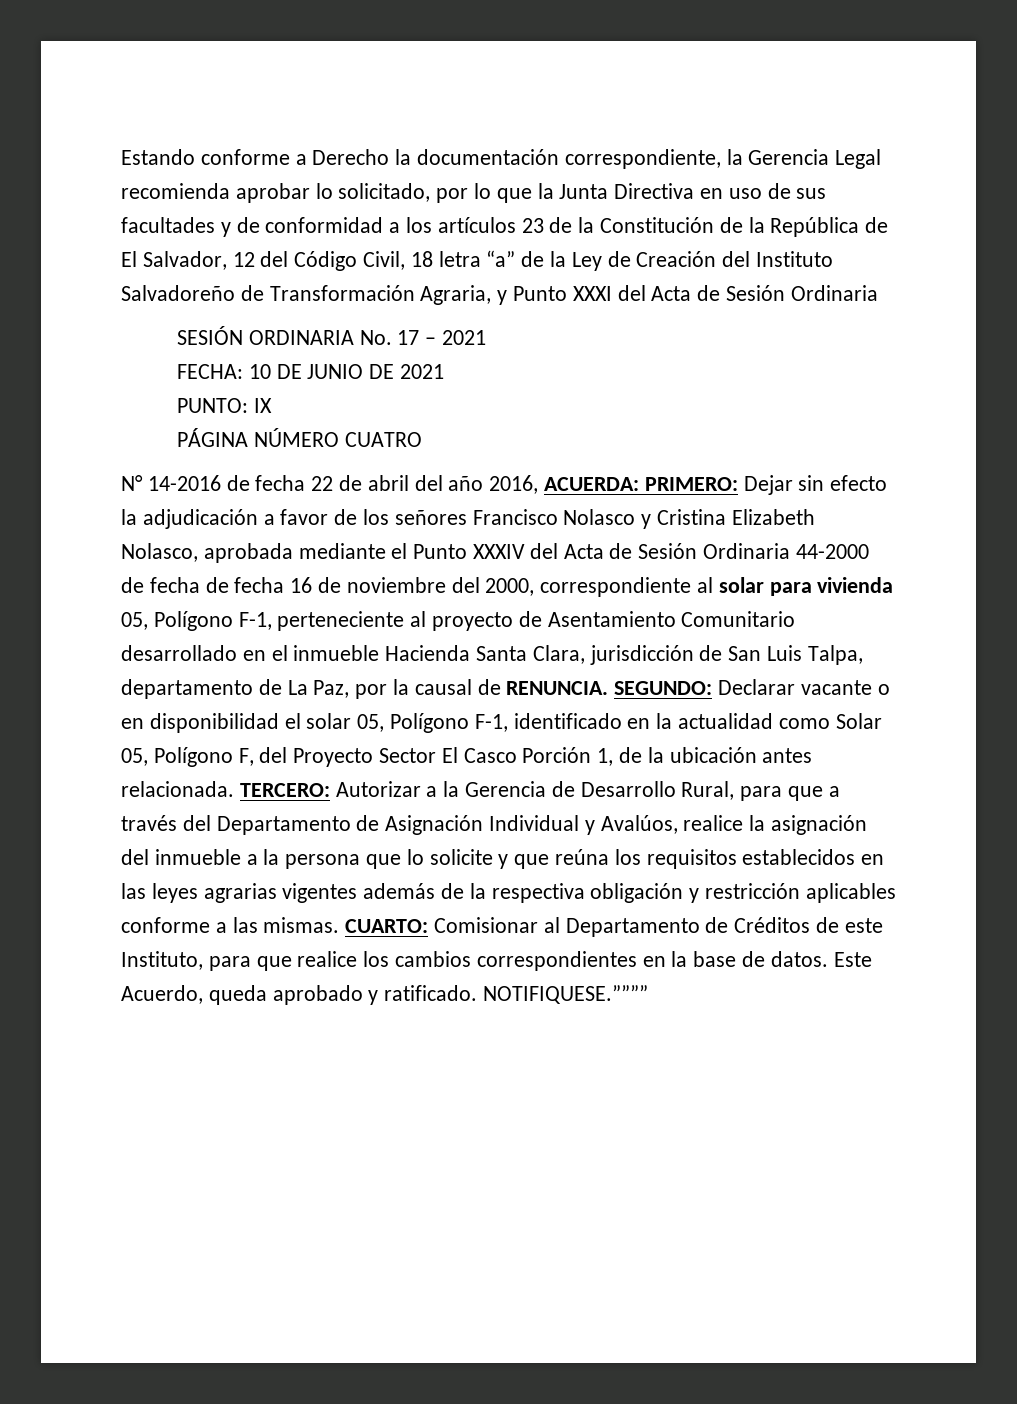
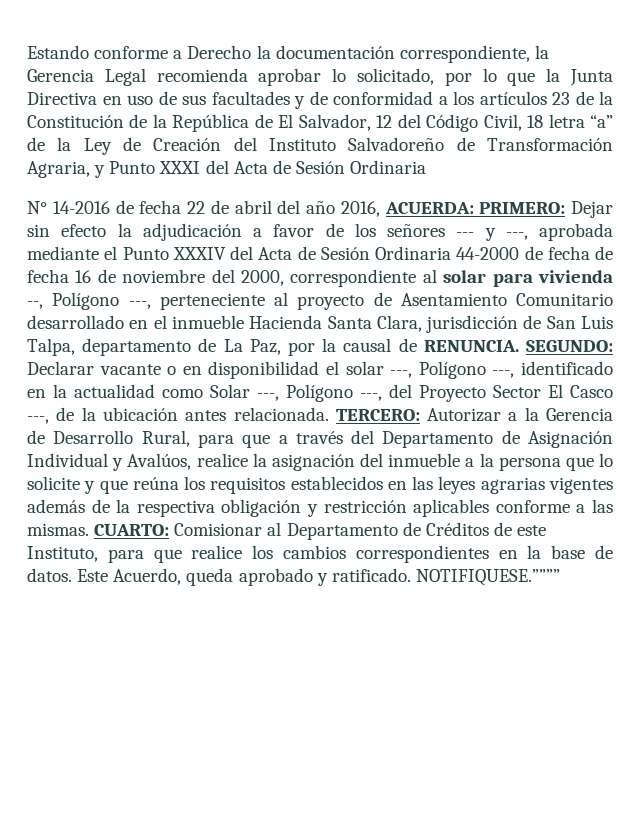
[177,326,487,345] [177,364,445,379] [177,398,272,413] [177,428,422,447] // SESIÓN ORDINARIA No. 17 – 2021 // FECHA: 10 DE JUNIO DE 2021 // PUNTO: IX // PÁGINA NÚMERO CUATRO -> (427, 167) none
[472,509,815,529] [121,543,198,562] Francisco Nolasco y Cristina Elizabeth Nolasco, -> [456,228,528,241] --- y ---,
[121,611,272,631] 05, Polígono F-1, -> [27,292,151,310] --, Polígono ---,
[357,713,508,733] 05, Polígono F-1, -> [390,361,515,379] ---, Polígono ---,
[121,747,254,767] 05, Polígono F, -> [257,384,382,402] ---, Polígono ---,
[522,747,614,766] Porción 1, -> [27,416,49,424] ---,

